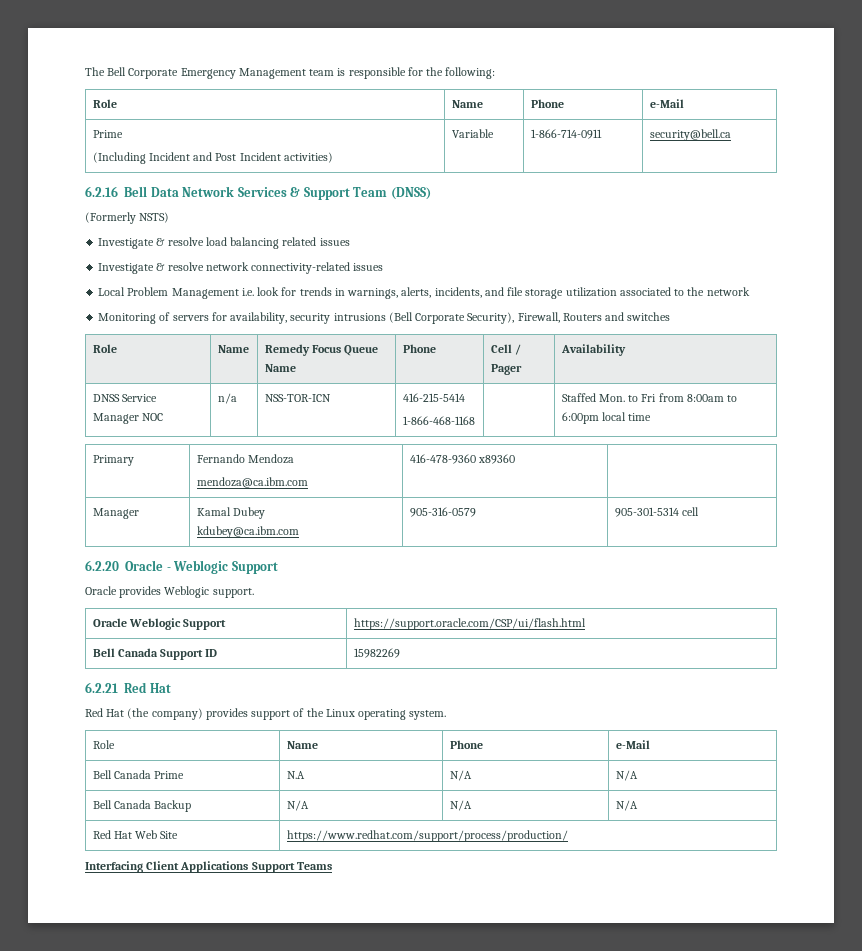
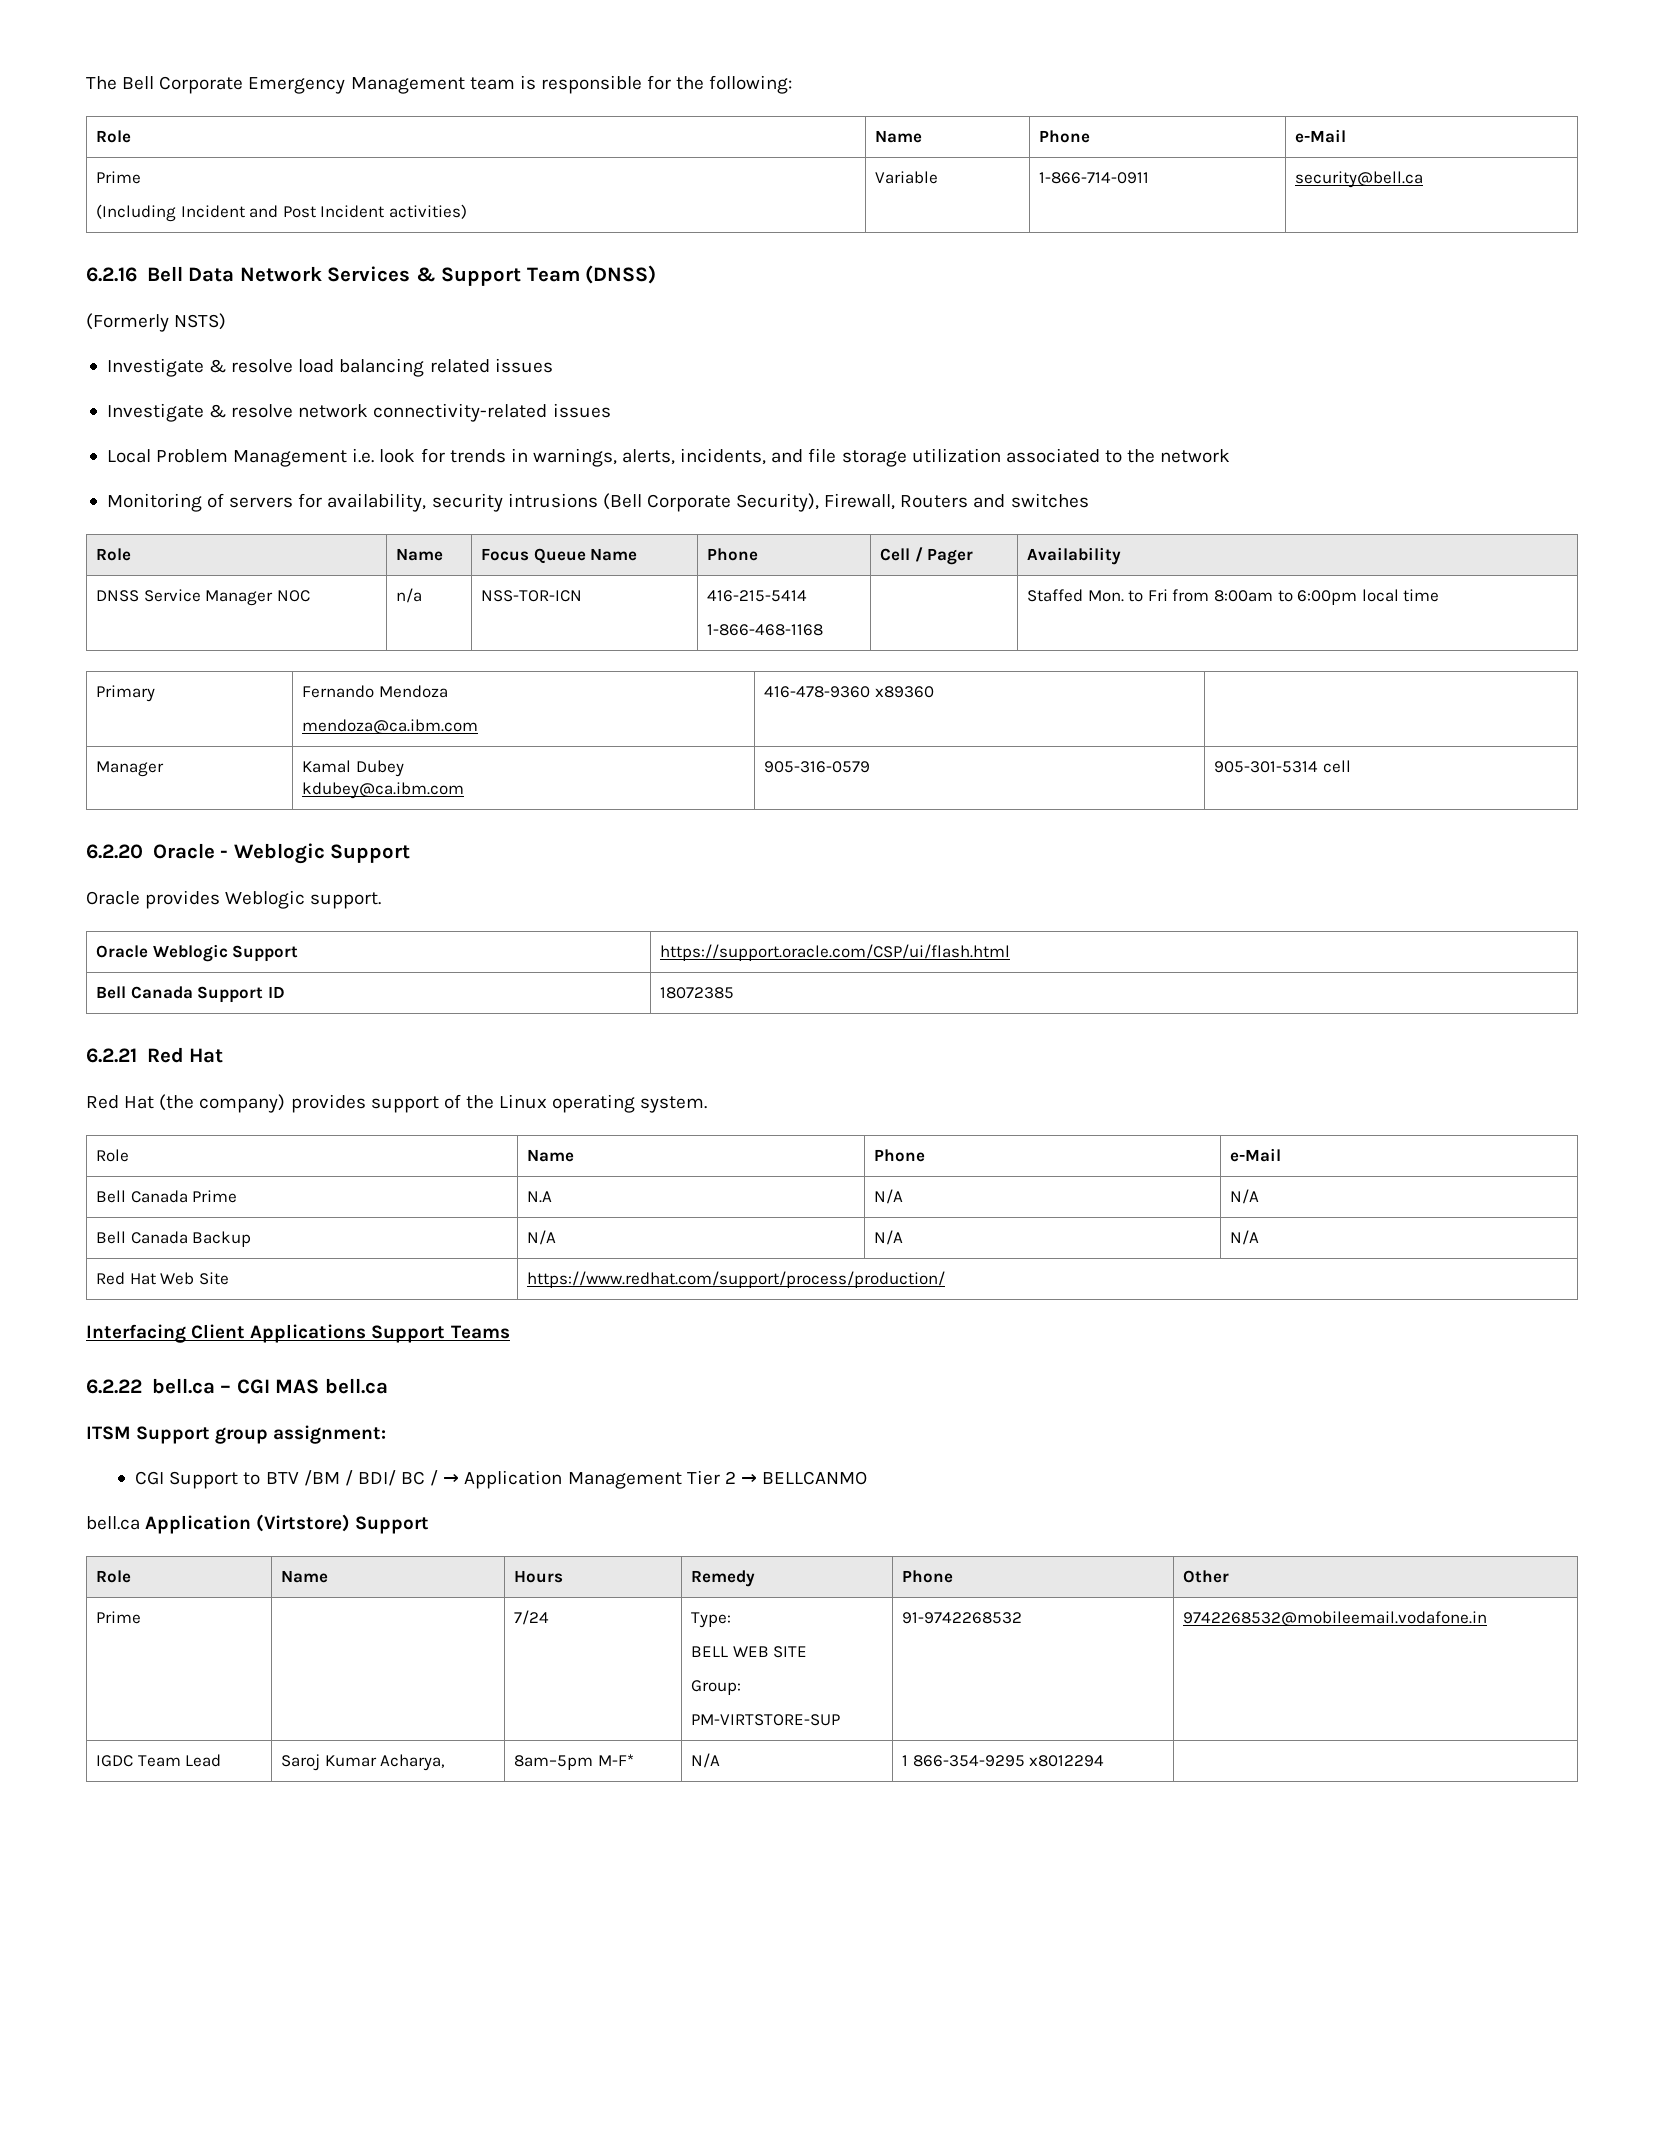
[264,344,310,356] Remedy -> (444, 554) none
[353,648,400,658] 15982269 -> [660,987,735,999] 18072385
(332, 866) none -> [86,1378,388,1394] [86,1425,387,1444] [135,1470,868,1489] [86,1514,430,1534] [96,1570,132,1583] [281,1570,329,1583] [514,1570,564,1583] [691,1570,756,1587] [902,1570,954,1583] [1183,1570,1230,1583] [96,1611,142,1624] [514,1610,550,1625] [691,1612,732,1628] [691,1646,808,1658] [691,1680,742,1695] [691,1714,841,1726] [902,1612,1023,1624] [1183,1611,1488,1627] [96,1754,222,1767] [281,1754,446,1771] [514,1754,634,1770] [691,1753,721,1768] [902,1755,1105,1767] // 6.2.22 bell.ca – CGI MAS bell.ca // ITSM Support group assignment: // CGI Support to BTV /BM / BDI/ BC / → Application Management Tier 2 → BELLCANMO // bell.ca Application (Virtstore) Support // Role | Name | Hours | Remedy | Phone | Other // Prime | | 7/24 | Type: // BELL WEB SITE // Group: // PM-VIRTSTORE-SUP | 91-9742268532 | 9742268532@mobileemail.vodafone.in // IGDC Team Lead | Saroj Kumar Acharya, | 8am–5pm M-F* | N/A | 1 866-354-9295 x8012294 |

